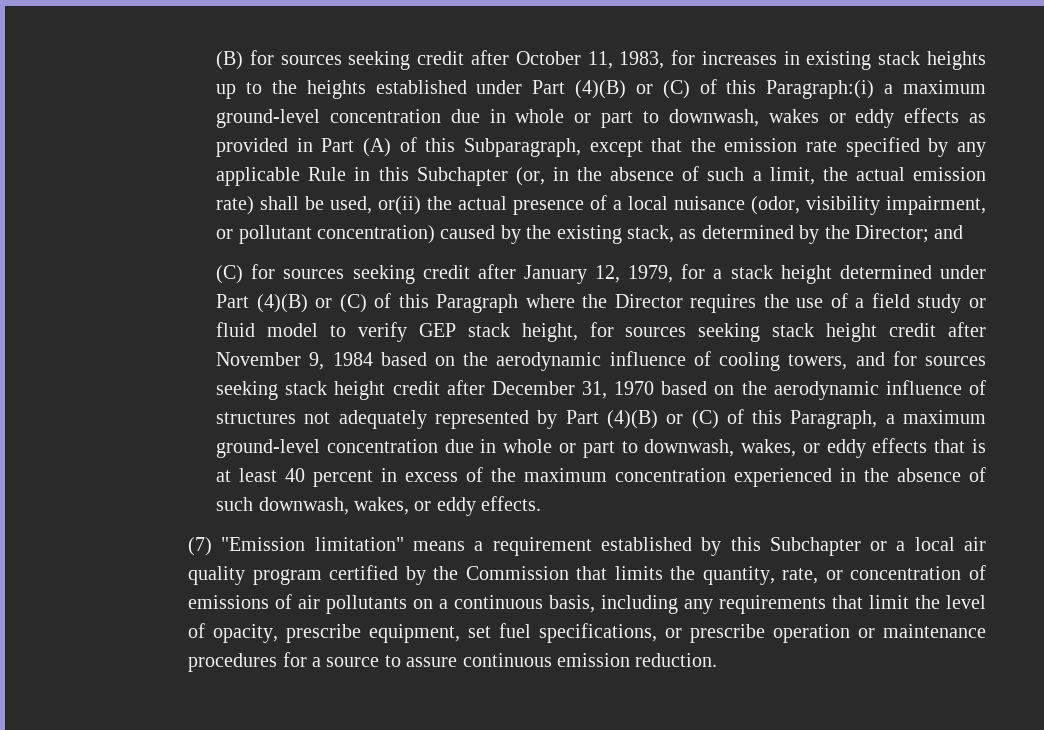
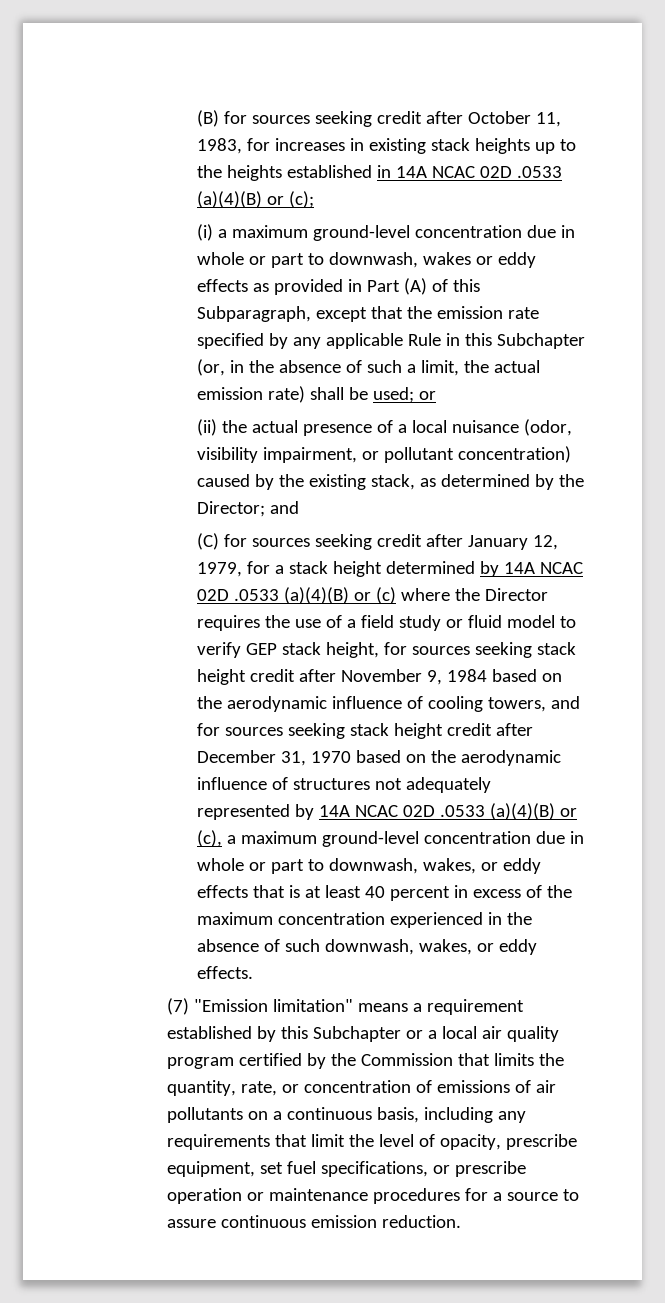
[476,79,875,99] under Part (4)(B) or (C) of this Paragraph:(i) -> [377,165,563,178] [197,191,315,208] [197,224,214,241] in 14A NCAC 02D .0533 (a)(4)(B) or (c); // (i)
[330,196,422,215] used, or(ii) -> [373,387,437,403] [197,419,218,436] used; or // (ii)
[939,265,986,279] [216,293,519,313] under Part (4)(B) or (C) of this Paragraph -> [480,561,584,577] [197,587,397,604] by 14A NCAC 02D .0533 (a)(4)(B) or (c)
[565,409,878,429] Part (4)(B) or (C) of this Paragraph, -> [319,803,578,820] [197,830,223,847] 14A NCAC 02D .0533 (a)(4)(B) or (c),

